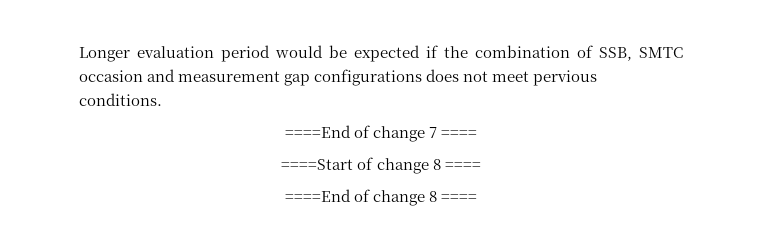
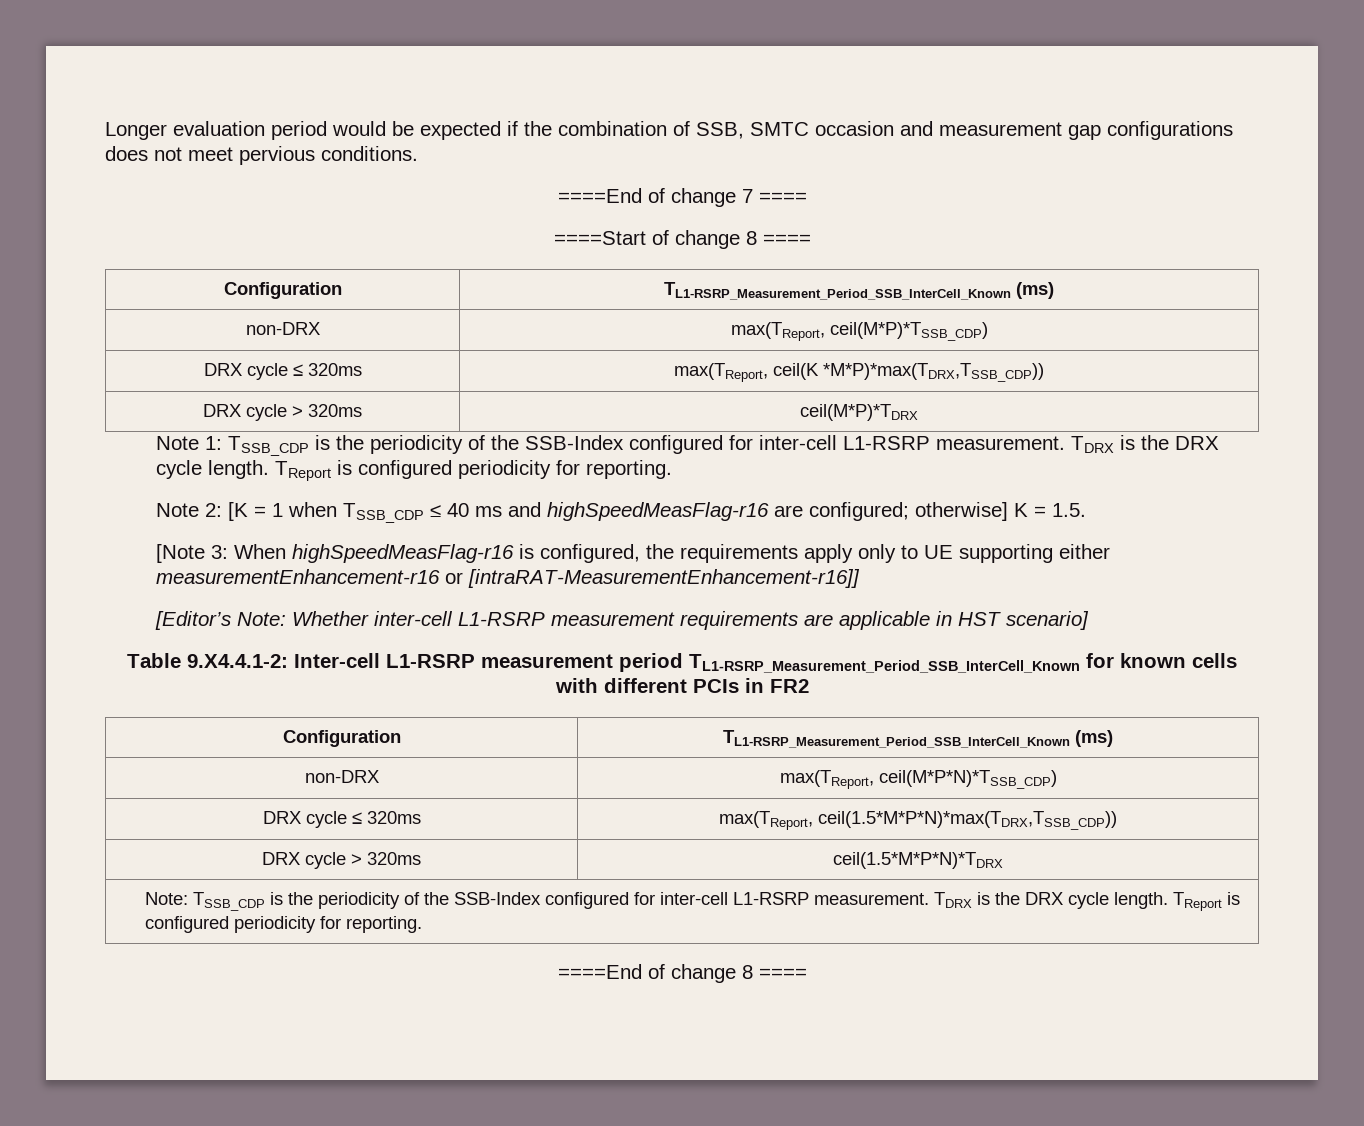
(481, 166) none -> [223,282,342,299] [664,282,1054,300] [245,322,320,335] [730,322,988,341] [203,363,362,380] [674,363,1044,382] [203,404,362,421] [800,404,918,421] [155,435,1219,456] [155,460,672,481] [155,502,1086,523] [155,544,1110,563] [155,569,860,588] [154,611,1089,630] [127,653,1237,673] [554,678,809,693] [282,730,401,747] [723,730,1113,748] [304,770,379,783] [779,770,1057,789] [262,811,421,828] [719,811,1117,830] [262,852,421,869] [833,852,1003,869] [144,892,1240,911] [144,916,422,933] // Configuration | TL1-RSRP_Measurement_Period_SSB_InterCell_Known (ms) // non-DRX | max(TReport, ceil(M*P)*TSSB_CDP) // DRX cycle ≤ 320ms | max(TReport, ceil(K *M*P)*max(TDRX,TSSB_CDP)) // DRX cycle > 320ms | ceil(M*P)*TDRX // Note 1: TSSB_CDP is the periodicity of the SSB-Index configured for inter-cell L1-RSRP measurement. TDRX is the DRX cycle length. TReport is configured periodicity for reporting. // Note 2: [K = 1 when TSSB_CDP ≤ 40 ms and highSpeedMeasFlag-r16 are configured; otherwise] K = 1.5. // [Note 3: When highSpeedMeasFlag-r16 is configured, the requirements apply only to UE supporting either measurementEnhancement-r16 or [intraRAT-MeasurementEnhancement-r16]] // [Editor’s Note: Whether inter-cell L1-RSRP measurement requirements are applicable in HST scenario] // Table 9.X4.4.1-2: Inter-cell L1-RSRP measurement period TL1-RSRP_Measurement_Period_SSB_InterCell_Known for known cells with different PCIs in FR2 // Configuration | TL1-RSRP_Measurement_Period_SSB_InterCell_Known (ms) // non-DRX | max(TReport, ceil(M*P*N)*TSSB_CDP) // DRX cycle ≤ 320ms | max(TReport, ceil(1.5*M*P*N)*max(TDRX,TSSB_CDP)) // DRX cycle > 320ms | ceil(1.5*M*P*N)*TDRX // Note: TSSB_CDP is the periodicity of the SSB-Index configured for inter-cell L1-RSRP measurement. TDRX is the DRX cycle length. TReport is configured periodicity for reporting.

